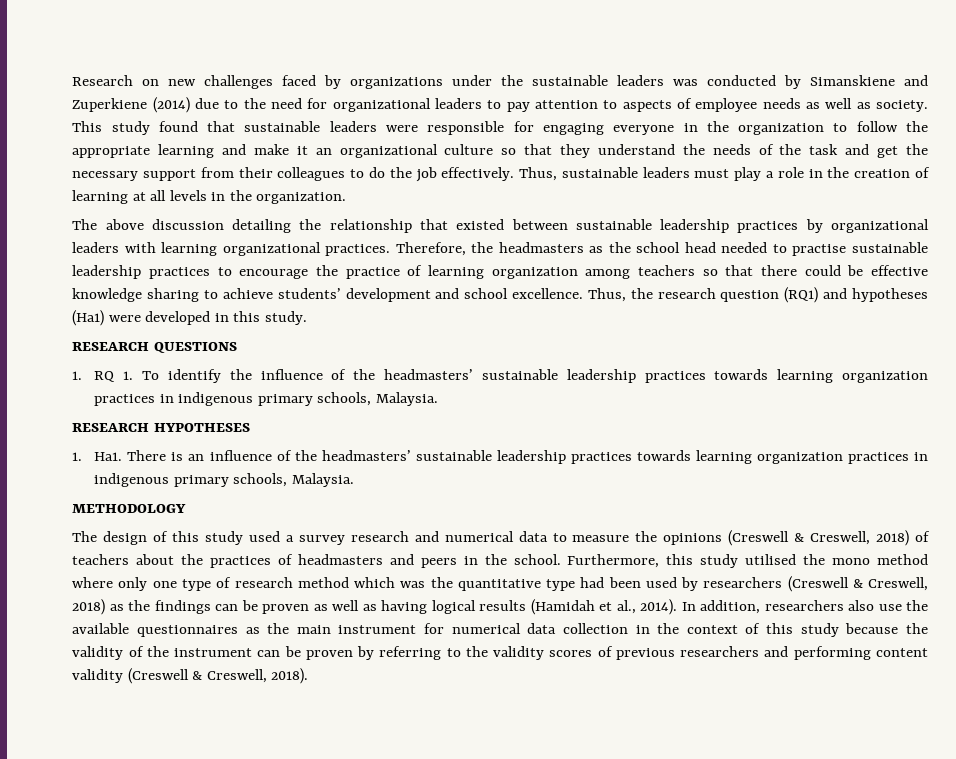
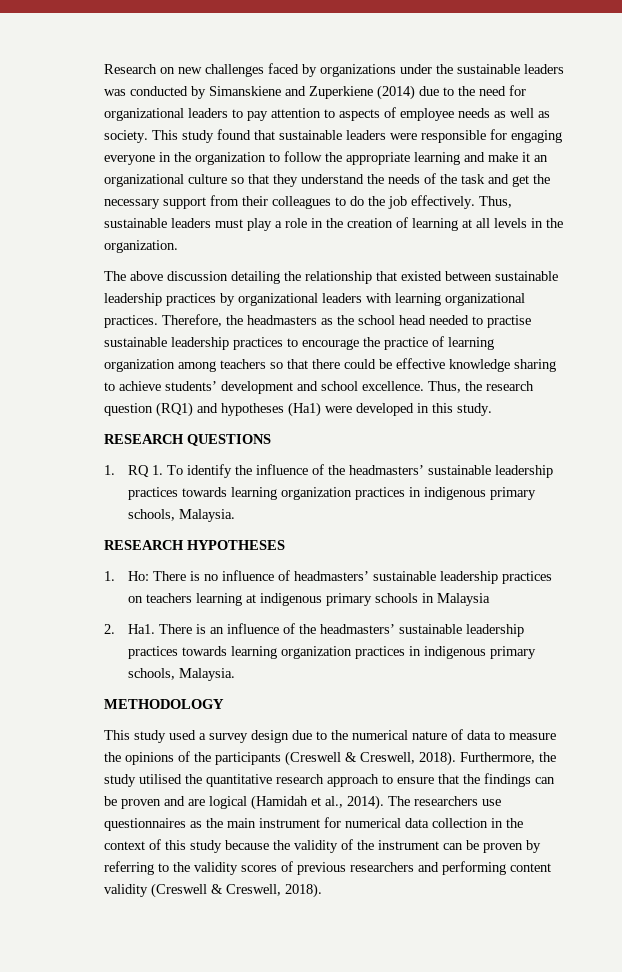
(83, 456) none -> [127,570,552,584] [127,593,490,606] [103,624,115,634] Ho: There is no influence of headmasters’ sustainable leadership practices on teachers learning at indigenous primary schools in Malaysia // 2.
[72,531,514,545] The design of this study used a survey research and numerical -> [103,729,463,743] This study used a survey design due to the numerical nature of
[728,530,930,546] [72,554,928,568] [72,576,928,592] [72,599,124,615] (Creswell & Creswell, 2018) of teachers about the practices of headmasters and peers in the school. Furthermore, this study utilised the mono method where only one type of research method which was the quantitative type had been used by researchers (Creswell & Creswell, 2018) as -> [177,751,556,766] [103,774,459,787] of the participants (Creswell & Creswell, 2018). Furthermore, the study utilised the quantitative research approach to ensure that
[313,599,929,615] [72,623,130,634] as well as having logical results (Hamidah et al., 2014). In addition, researchers also use the available -> [163,795,501,810] and are logical (Hamidah et al., 2014). The researchers use

